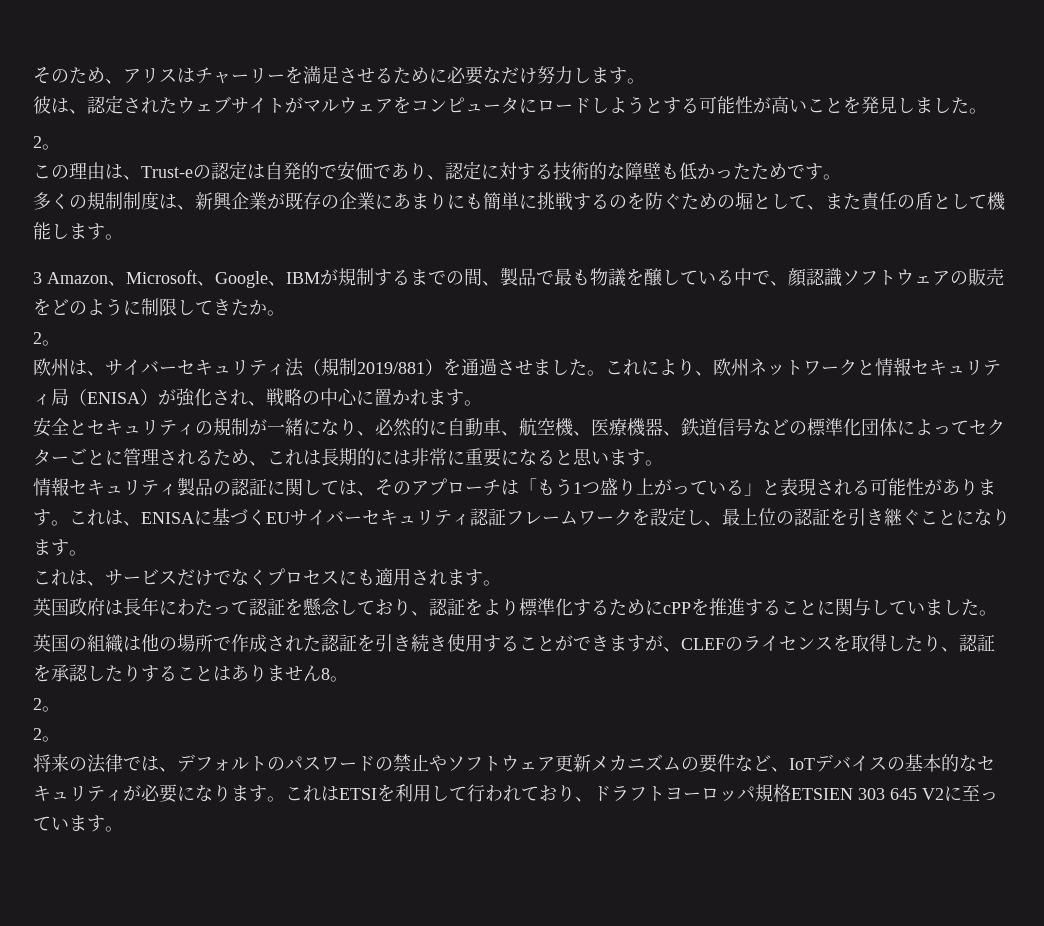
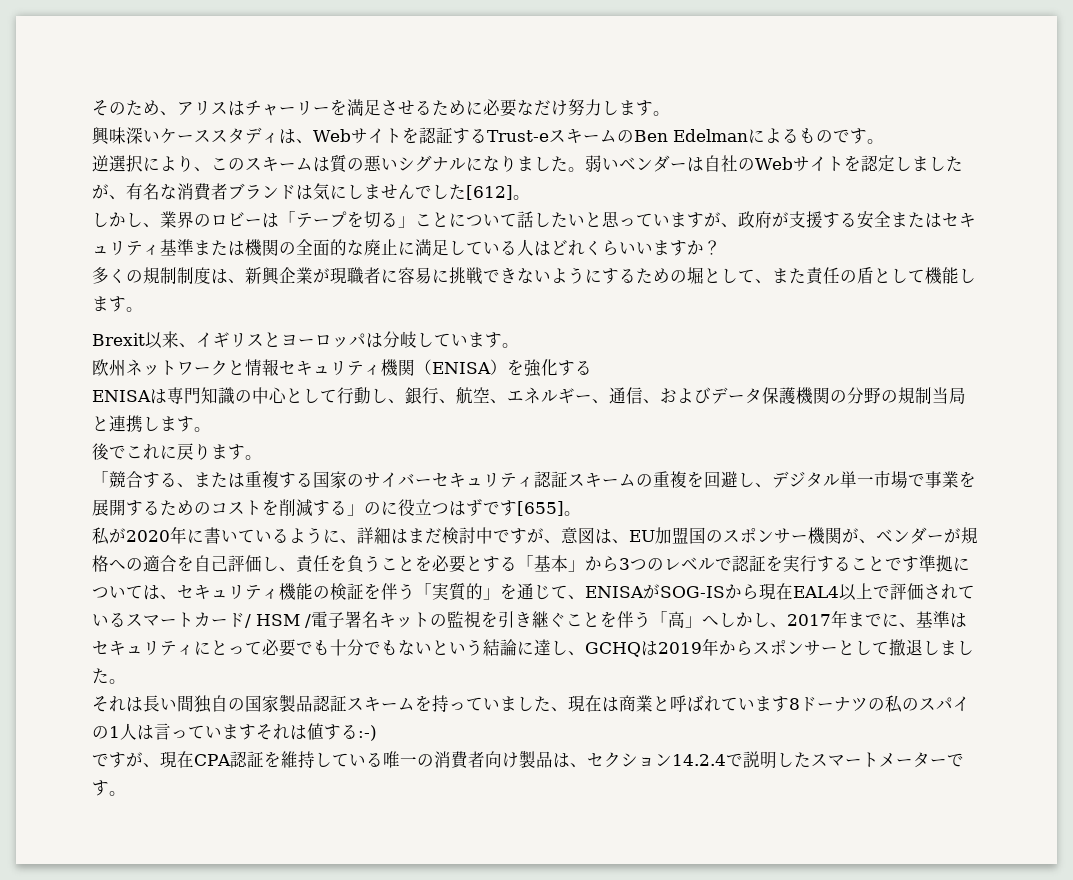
[33,95,987,114] [33,136,60,150] [33,161,841,181] 彼は、認定されたウェブサイトがマルウェアをコンピュータにロードしようとする可能性が高いことを発見しました。 // 2。 // この理由は、Trust-eの認定は自発的で安価であり、認定に対する技術的な障壁も低かったためです。 -> [92,127,884,145] [92,155,963,173] [92,183,530,201] [92,211,976,229] [92,239,721,256] 興味深いケーススタディは、Webサイトを認証するTrust-eスキームのBen Edelmanによるものです。 // 逆選択により、このスキームは質の悪いシグナルになりました。弱いベンダーは自社のWebサイトを認定しましたが、有名な消費者ブランドは気にしませんでした[612]。 // しかし、業界のロビーは「テープを切る」ことについて話したいと思っていますが、政府が支援する安全またはセキュリティ基準または機関の全面的な廃止に満足している人はどれくらいいますか？
[285,192,681,211] 既存の企業にあまりにも簡単に挑戦するのを防ぐ -> [330,267,636,285] 現職者に容易に挑戦できないようにする
[33,267,1004,288] [33,298,285,316] [33,332,60,346] [33,358,713,377] 3 Amazon、Microsoft、Google、IBMが規制するまでの間、製品で最も物議を醸している中で、顔認識ソフトウェアの販売をどのように制限してきたか。 // 2。 // 欧州は、サイバーセキュリティ法（規制2019/881）を通過させました。これにより、 -> [92,331,519,349] Brexit以来、イギリスとヨーロッパは分岐しています。 //
[51,388,69,406] 局 -> [381,359,415,376] 機関
[158,388,482,407] [33,417,1005,437] [33,448,663,467] [33,477,996,496] [33,508,290,526] が強化され、戦略の中心に置かれます。 // 安全とセキュリティの規制が一緒になり、必然的に自動車、航空機、医療機器、鉄道信号などの標準化団体によってセクターごとに管理されるため、これは長期的には非常に重要になると思います。 // 情報セキュリティ製品の認証に関しては、そのアプローチは「もう1つ盛り上がっている」と表現される可能性があります。これは、ENISAに基づくEU -> [507,359,592,377] [92,387,966,405] [92,415,211,432] [92,443,262,460] [92,471,364,489] を強化する // ENISAは専門知識の中心として行動し、銀行、航空、エネルギー、通信、およびデータ保護機関の分野の規制当局と連携します。 // 後でこれに戻ります。 // 「競合する、または重複する国家の
[506,507,1010,526] [33,539,87,556] [33,568,501,586] [33,597,997,616] [33,634,995,653] [33,664,348,682] [33,698,60,712] [33,728,60,742] [33,754,995,773] [33,784,998,803] [33,815,87,831] フレームワークを設定し、最上位の認証を引き継ぐことになります。 // これは、サービスだけでなくプロセスにも適用されます。 // 英国政府は長年にわたって認証を懸念しており、認証をより標準化するためにcPPを推進することに関与していました。 // 英国の組織は他の場所で作成された認証を引き続き使用することができますが、CLEFのライセンスを取得したり、認証を承認したりすることはありません8。 // 2。 // 2。 // 将来の法律では、デフォルトのパスワードの禁止やソフトウェア更新メカニズムの要件など、IoTデバイスの基本的なセキュリティが必要になります。これはETSIを利用して行われており、ドラフトヨーロッパ規格ETSIEN 303 645 V2に至っていま -> [568,471,976,488] [92,499,581,517] [92,526,978,545] [92,555,970,573] [92,583,975,601] [92,610,967,628] [92,638,974,657] [92,668,126,684] [92,694,970,713] [92,723,377,741] [92,750,964,769] スキームの重複を回避し、デジタル単一市場で事業を展開するためのコストを削減する」のに役立つはずです[655]。 // 私が2020年に書いているように、詳細はまだ検討中ですが、意図は、EU加盟国のスポンサー機関が、ベンダーが規格への適合を自己評価し、責任を負うことを必要とする「基本」から3つのレベルで認証を実行することです準拠については、セキュリティ機能の検証を伴う「実質的」を通じて、ENISAがSOG-ISから現在EAL4以上で評価されているスマートカード/ HSM /電子署名キットの監視を引き継ぐことを伴う「高」へしかし、2017年までに、基準はセキュリティにとって必要でも十分でもないという結論に達し、GCHQは2019年からスポンサーとして撤退しました。 // それは長い間独自の国家製品認証スキームを持っていました、現在は商業と呼ばれています8ドーナツの私のスパイの1人は言っていますそれは値する:-) // ですが、現在CPA認証を維持している唯一の消費者向け製品は、セクション14.2.4で説明したスマートメーターで

